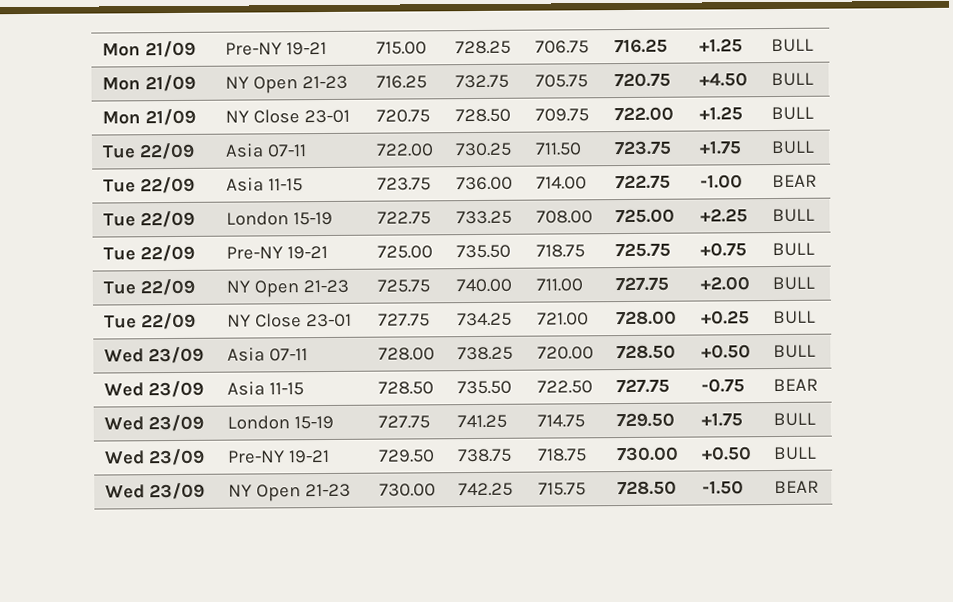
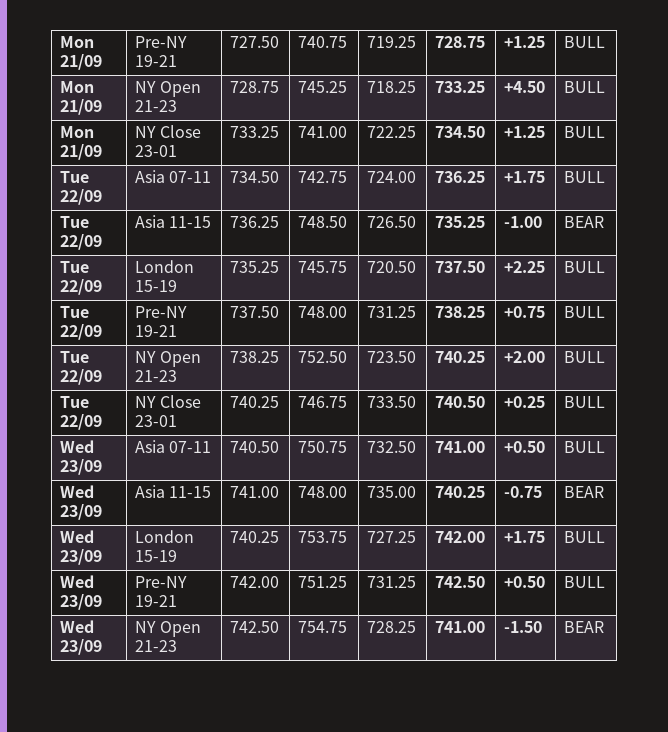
[376,41,428,55] [455,40,512,55] [535,40,590,54] [614,38,669,54] 715.00 | 728.25 | 706.75 | 716.25 -> [230,36,280,48] [298,36,348,48] [367,36,417,48] [435,36,486,48] 727.50 | 740.75 | 719.25 | 728.75
[376,75,428,89] [455,74,510,89] [535,74,589,88] [614,72,672,88] 716.25 | 732.75 | 705.75 | 720.75 -> [230,81,280,93] [298,81,348,93] [367,81,417,93] [435,81,486,93] 728.75 | 745.25 | 718.25 | 733.25
[376,109,431,123] [455,108,512,123] [535,108,590,122] [614,106,675,122] 720.75 | 728.50 | 709.75 | 722.00 -> [230,126,280,138] [298,126,348,138] [367,126,417,138] [435,126,486,138] 733.25 | 741.00 | 722.25 | 734.50
[376,143,435,157] [455,142,513,157] [535,142,583,156] [614,140,673,156] 722.00 | 730.25 | 711.50 | 723.75 -> [230,171,280,183] [298,171,348,183] [367,171,417,183] [435,171,486,183] 734.50 | 742.75 | 724.00 | 736.25
[377,177,432,191] [456,176,514,191] [536,176,588,190] [615,174,672,190] 723.75 | 736.00 | 714.00 | 722.75 -> [230,216,280,228] [298,216,348,228] [367,216,417,228] [435,216,486,228] 736.25 | 748.50 | 726.50 | 735.25
[377,211,432,225] [456,210,513,225] [536,210,594,224] [615,208,676,224] 722.75 | 733.25 | 708.00 | 725.00 -> [230,261,280,273] [298,261,348,273] [367,261,417,273] [435,261,486,273] 735.25 | 745.75 | 720.50 | 737.50
[377,245,434,259] [456,244,512,259] [536,244,586,258] [615,242,672,258] 725.00 | 735.50 | 718.75 | 725.75 -> [230,306,280,318] [298,306,348,318] [367,306,417,318] [435,306,486,318] 737.50 | 748.00 | 731.25 | 738.25
[377,279,431,293] [456,278,513,293] [536,278,584,292] [615,276,670,292] 725.75 | 740.00 | 711.00 | 727.75 -> [230,351,280,363] [298,351,348,363] [367,351,417,363] [435,351,486,363] 738.25 | 752.50 | 723.50 | 740.25
[378,313,431,327] [457,312,513,327] [537,312,590,326] [616,310,678,326] 727.75 | 734.25 | 721.00 | 728.00 -> [230,396,280,408] [298,396,348,408] [367,396,417,408] [435,396,486,408] 740.25 | 746.75 | 733.50 | 740.50
[378,347,436,361] [457,346,514,361] [537,346,595,360] [616,344,677,360] 728.00 | 738.25 | 720.00 | 728.50 -> [230,441,280,453] [298,441,348,453] [367,441,417,453] [435,441,486,453] 740.50 | 750.75 | 732.50 | 741.00
[378,381,435,395] [457,380,513,395] [537,380,594,394] [616,378,671,394] 728.50 | 735.50 | 722.50 | 727.75 -> [230,486,280,498] [298,486,348,498] [367,486,417,498] [435,486,486,498] 741.00 | 748.00 | 735.00 | 740.25
[378,415,431,429] [457,414,508,429] [537,414,586,428] [616,412,676,428] 727.75 | 741.25 | 714.75 | 729.50 -> [230,531,280,543] [298,531,348,543] [367,531,417,543] [435,531,486,543] 740.25 | 753.75 | 727.25 | 742.00
[378,449,436,463] [457,448,513,463] [537,448,588,462] [616,446,680,462] 729.50 | 738.75 | 718.75 | 730.00 -> [230,576,280,588] [298,576,348,588] [367,576,417,588] [435,576,486,588] 742.00 | 751.25 | 731.25 | 742.50
[379,483,437,497] [458,482,514,497] [538,482,587,496] [617,480,678,496] 730.00 | 742.25 | 715.75 | 728.50 -> [230,621,280,633] [298,621,348,633] [367,621,417,633] [435,621,486,633] 742.50 | 754.75 | 728.25 | 741.00

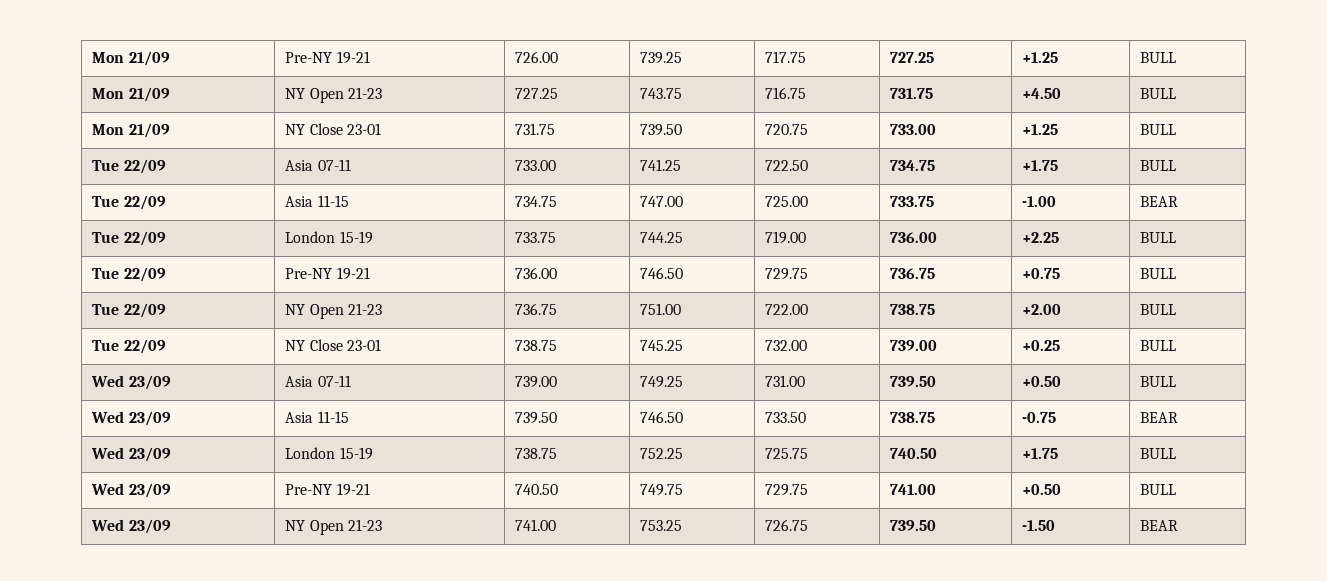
[230,36,280,48] [298,36,348,48] [367,36,417,48] [435,36,486,48] 727.50 | 740.75 | 719.25 | 728.75 -> [515,51,559,63] [640,52,683,64] [765,51,807,63] [890,52,935,63] 726.00 | 739.25 | 717.75 | 727.25
[230,81,280,93] [298,81,348,93] [367,81,417,93] [435,81,486,93] 728.75 | 745.25 | 718.25 | 733.25 -> [515,88,559,99] [640,88,683,99] [765,87,807,99] [890,88,934,99] 727.25 | 743.75 | 716.75 | 731.75
[230,126,280,138] [298,126,348,138] [367,126,417,138] [435,126,486,138] 733.25 | 741.00 | 722.25 | 734.50 -> [515,123,556,135] [640,124,683,136] [765,124,809,135] [890,124,937,135] 731.75 | 739.50 | 720.75 | 733.00
[230,171,280,183] [298,171,348,183] [367,171,417,183] [435,171,486,183] 734.50 | 742.75 | 724.00 | 736.25 -> [515,160,557,171] [640,159,682,171] [765,160,809,171] [890,160,936,171] 733.00 | 741.25 | 722.50 | 734.75
[230,216,280,228] [298,216,348,228] [367,216,417,228] [435,216,486,228] 736.25 | 748.50 | 726.50 | 735.25 -> [515,196,558,207] [640,196,684,207] [765,196,809,207] [890,196,935,207] 734.75 | 747.00 | 725.00 | 733.75
[230,261,280,273] [298,261,348,273] [367,261,417,273] [435,261,486,273] 735.25 | 745.75 | 720.50 | 737.50 -> [515,232,557,243] [640,232,684,243] [765,231,807,244] [890,232,938,243] 733.75 | 744.25 | 719.00 | 736.00
[230,306,280,318] [298,306,348,318] [367,306,417,318] [435,306,486,318] 737.50 | 748.00 | 731.25 | 738.25 -> [515,267,558,279] [640,267,684,279] [765,268,809,280] [890,268,936,279] 736.00 | 746.50 | 729.75 | 736.75
[230,351,280,363] [298,351,348,363] [367,351,417,363] [435,351,486,363] 738.25 | 752.50 | 723.50 | 740.25 -> [515,303,558,315] [640,303,682,315] [765,304,809,315] [890,304,936,315] 736.75 | 751.00 | 722.00 | 738.75
[230,396,280,408] [298,396,348,408] [367,396,417,408] [435,396,486,408] 740.25 | 746.75 | 733.50 | 740.50 -> [515,340,558,351] [640,340,684,351] [765,340,808,351] [890,340,938,351] 738.75 | 745.25 | 732.00 | 739.00
[230,441,280,453] [298,441,348,453] [367,441,417,453] [435,441,486,453] 740.50 | 750.75 | 732.50 | 741.00 -> [515,376,558,388] [640,376,684,388] [765,375,806,387] [890,376,937,387] 739.00 | 749.25 | 731.00 | 739.50
[230,486,280,498] [298,486,348,498] [367,486,417,498] [435,486,486,498] 741.00 | 748.00 | 735.00 | 740.25 -> [515,412,558,424] [640,411,684,423] [765,412,807,423] [890,412,936,423] 739.50 | 746.50 | 733.50 | 738.75
[230,531,280,543] [298,531,348,543] [367,531,417,543] [435,531,486,543] 740.25 | 753.75 | 727.25 | 742.00 -> [515,448,558,459] [640,448,684,459] [765,448,809,459] [890,448,938,459] 738.75 | 752.25 | 725.75 | 740.50
[230,576,280,588] [298,576,348,588] [367,576,417,588] [435,576,486,588] 742.00 | 751.25 | 731.25 | 742.50 -> [515,484,559,495] [640,484,684,496] [765,484,809,496] [890,484,937,495] 740.50 | 749.75 | 729.75 | 741.00
[230,621,280,633] [298,621,348,633] [367,621,417,633] [435,621,486,633] 742.50 | 754.75 | 728.25 | 741.00 -> [515,519,557,531] [640,520,683,531] [765,519,809,531] [890,520,937,531] 741.00 | 753.25 | 726.75 | 739.50

